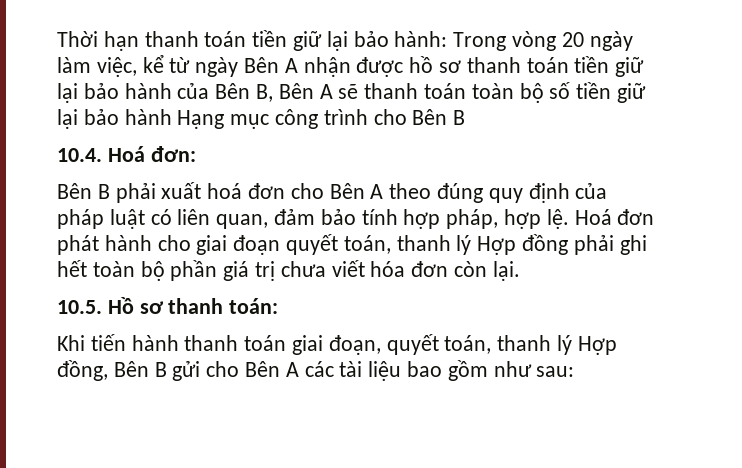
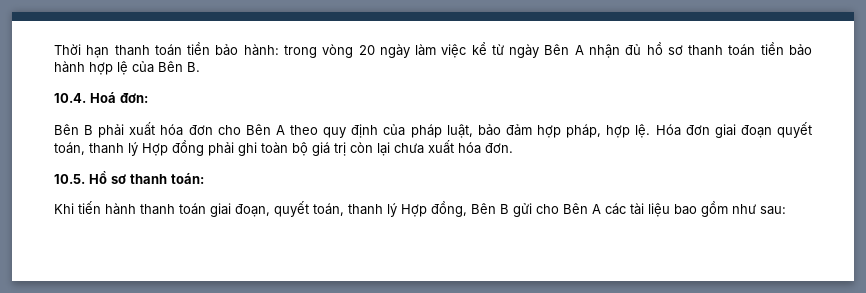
[293,31,348,51] giữ lại -> (211, 48) none
[453,32,507,51] Trong -> [283,45,317,58] trong
[96,57,137,77] việc, -> [441,44,467,58] việc
[356,57,404,77] được -> [625,44,642,55] đủ
[615,57,645,77] [57,82,647,103] [57,109,466,129] giữ lại bảo hành của Bên B, Bên A sẽ thanh toán toàn bộ số tiền giữ lại bảo hành Hạng mục công trình cho Bên B -> [788,44,812,56] [54,61,200,75] bảo hành hợp lệ của Bên B.
[207,183,243,199] hoá -> [160,124,184,136] hóa
[437,183,484,203] đúng -> (319, 130) none
[109,209,655,229] [57,235,191,255] luật có liên quan, đảm bảo tính hợp pháp, hợp lệ. Hoá đơn phát hành cho -> [446,124,710,138] luật, bảo đảm hợp pháp, hợp lệ. Hóa đơn
[57,260,218,281] hết toàn bộ phần -> [261,142,308,156] toàn bộ
[280,260,520,281] chưa viết hóa đơn còn lại. -> [350,140,513,156] còn lại chưa xuất hóa đơn.

